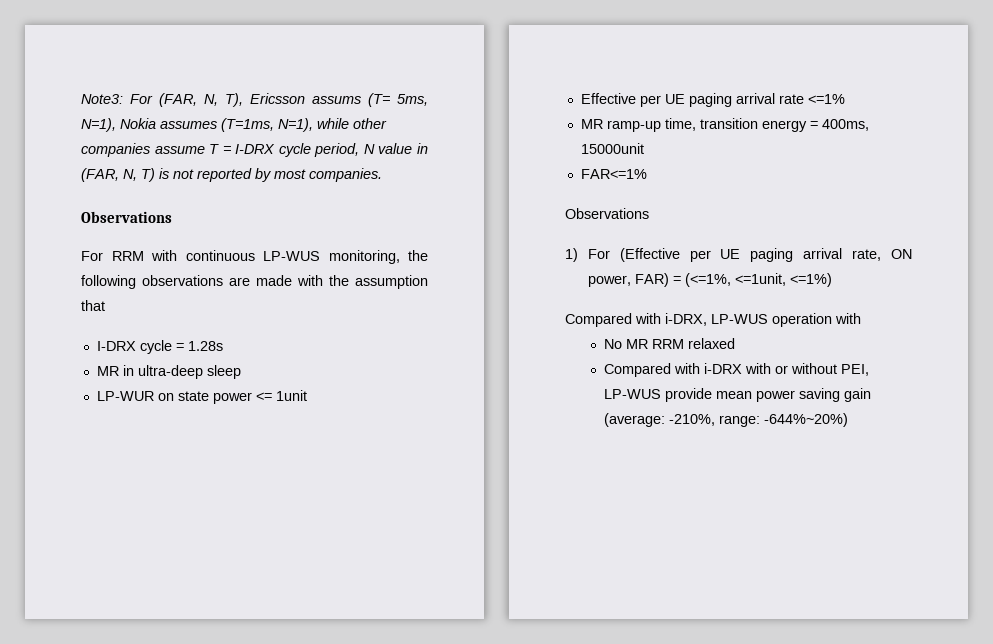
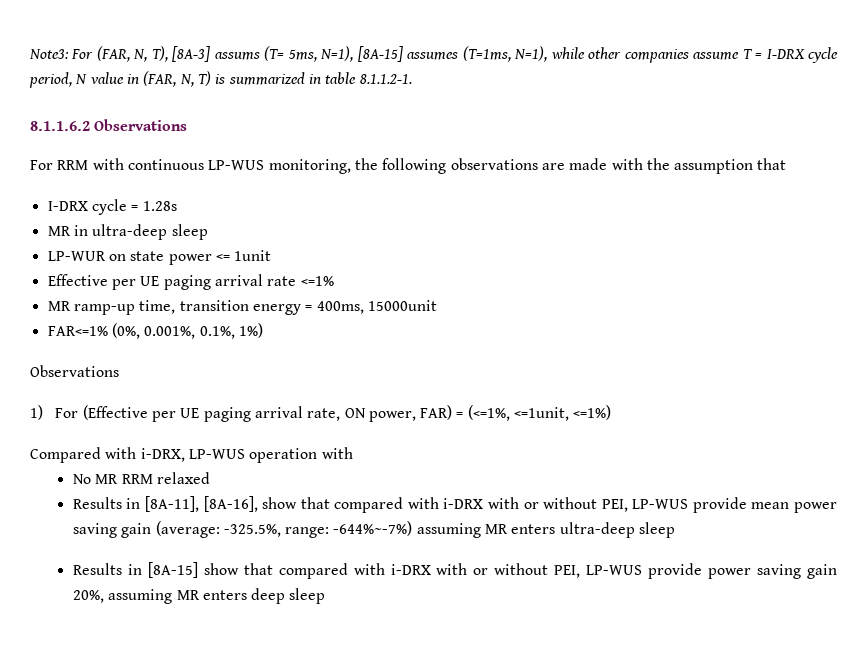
[250,93,305,104] Ericsson -> [172,46,211,62] [8A-3]
[120,118,156,129] Nokia -> [357,46,403,62] [8A-15]
[173,168,382,182] not reported by most companies. // -> [228,72,412,85] [30,121,90,131] summarized in table 8.1.1.2-1. // 8.1.1.6.2
(647, 174) none -> [111,323,263,339] (0%, 0.001%, 0.1%, 1%)
[603,363,671,377] Compared -> [72,496,404,513] Results in [8A-11], [8A-16], show that compared
[668,413,848,427] -210%, range: -644%~20%) -> [223,521,676,538] [72,562,838,579] [72,588,326,604] -325.5%, range: -644%~-7%) assuming MR enters ultra-deep sleep // Results in [8A-15] show that compared with i-DRX with or without PEI, LP-WUS provide power saving gain 20%, assuming MR enters deep sleep

